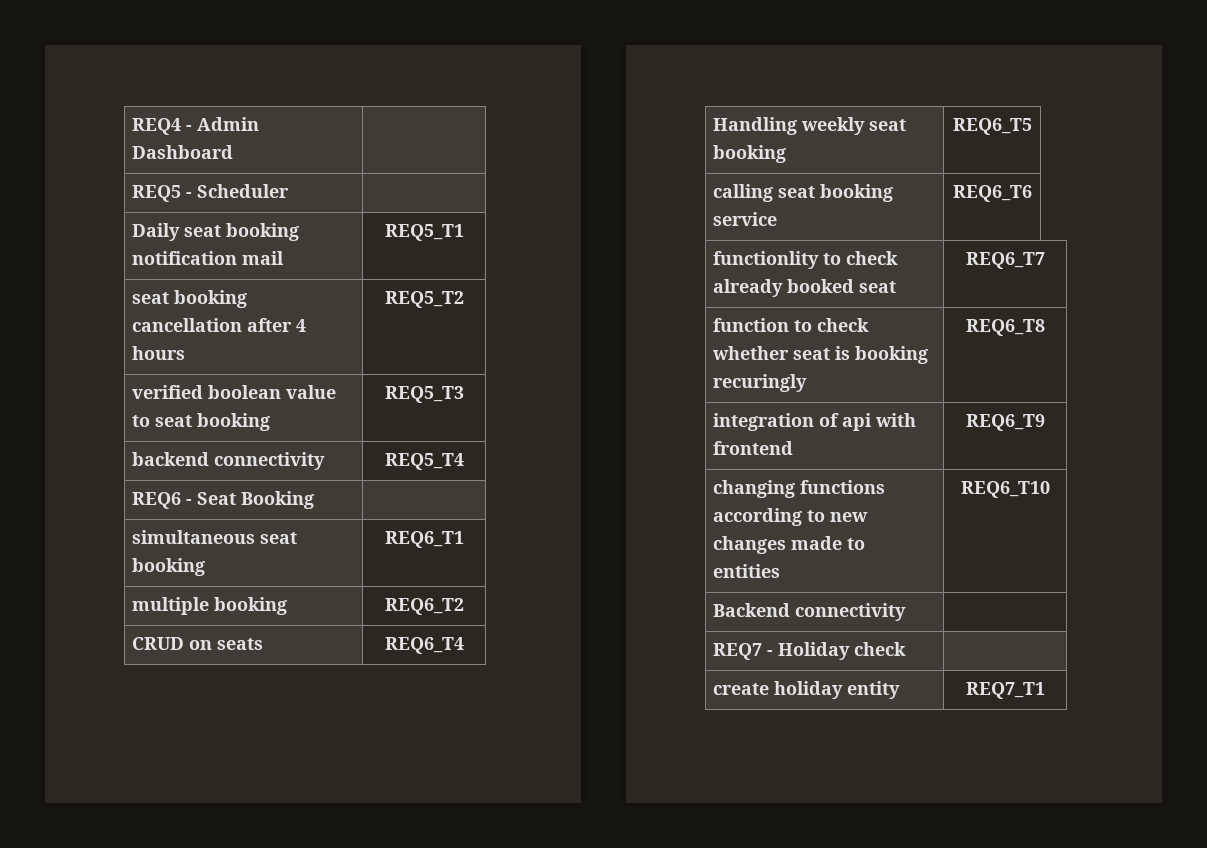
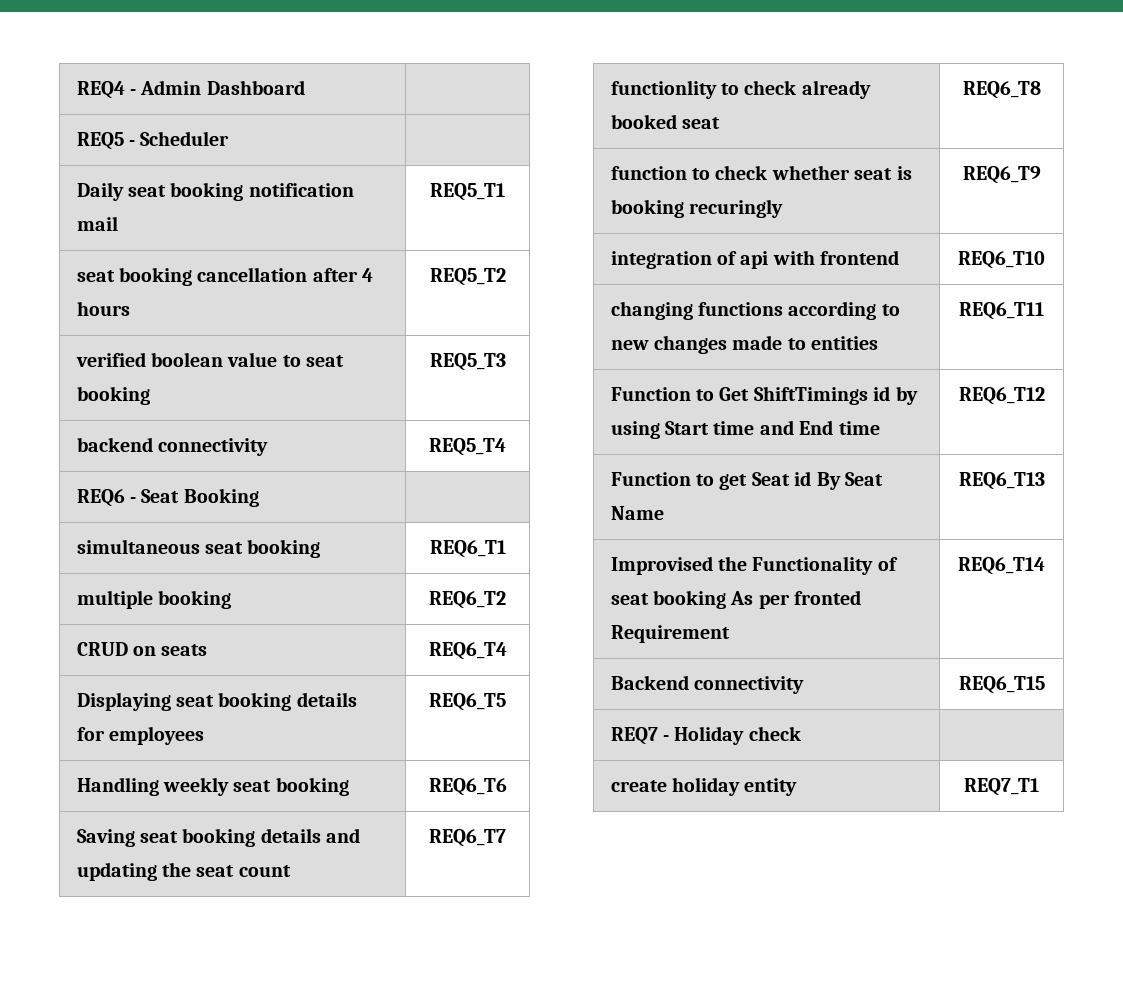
[713,117,907,135] [713,145,787,163] [952,118,1032,135] [713,184,894,202] [713,212,778,226] [952,185,1032,202] Handling weekly seat booking | REQ6_T5 // calling seat booking service | REQ6_T6 -> [76,692,357,711] [76,726,204,745] [429,693,506,711] [76,777,349,796] [428,778,507,796] [76,828,361,847] [76,862,291,881] [429,829,506,847] Displaying seat booking details for employees | REQ6_T5 // Handling weekly seat booking | REQ6_T6 // Saving seat booking details and updating the seat count | REQ6_T7
[965,252,1045,269] REQ6_T7 -> [962,81,1041,99] REQ6_T8
[965,319,1045,336] REQ6_T8 -> [962,166,1041,184] REQ6_T9
[965,414,1045,431] REQ6_T9 -> [958,251,1045,269] REQ6_T10
[960,481,1050,498] REQ6_T10 -> [959,302,1044,320] [610,386,918,405] [610,420,880,439] [958,387,1045,405] [610,471,883,490] [610,506,664,520] [958,472,1045,490] [610,556,898,575] [610,590,862,609] [610,625,730,643] [958,557,1045,575] REQ6_T11 // Function to Get ShiftTimings id by using Start time and End time | REQ6_T12 // Function to get Seat id By Seat Name | REQ6_T13 // Improvised the Functionality of seat booking As per fronted Requirement | REQ6_T14
(907, 612) none -> [958,676,1045,694] REQ6_T15

